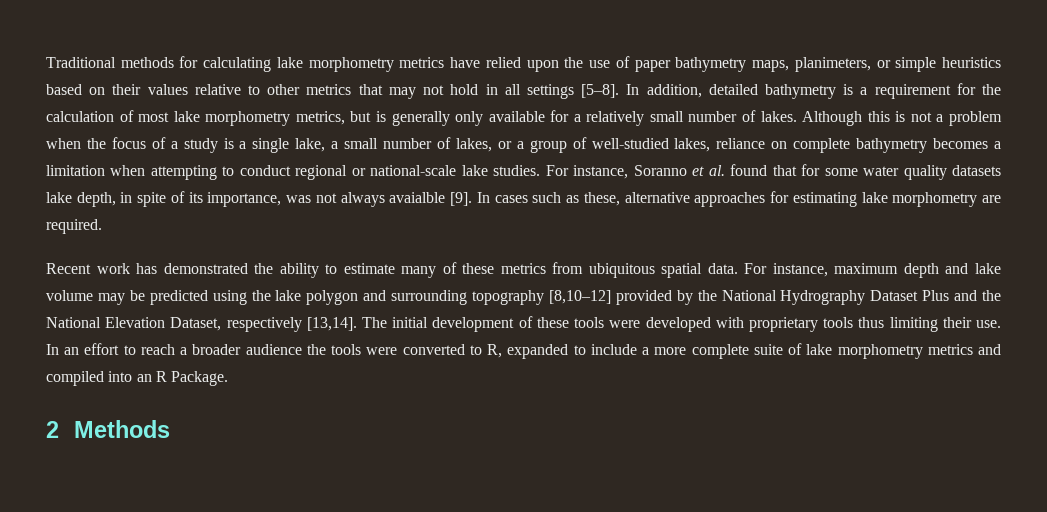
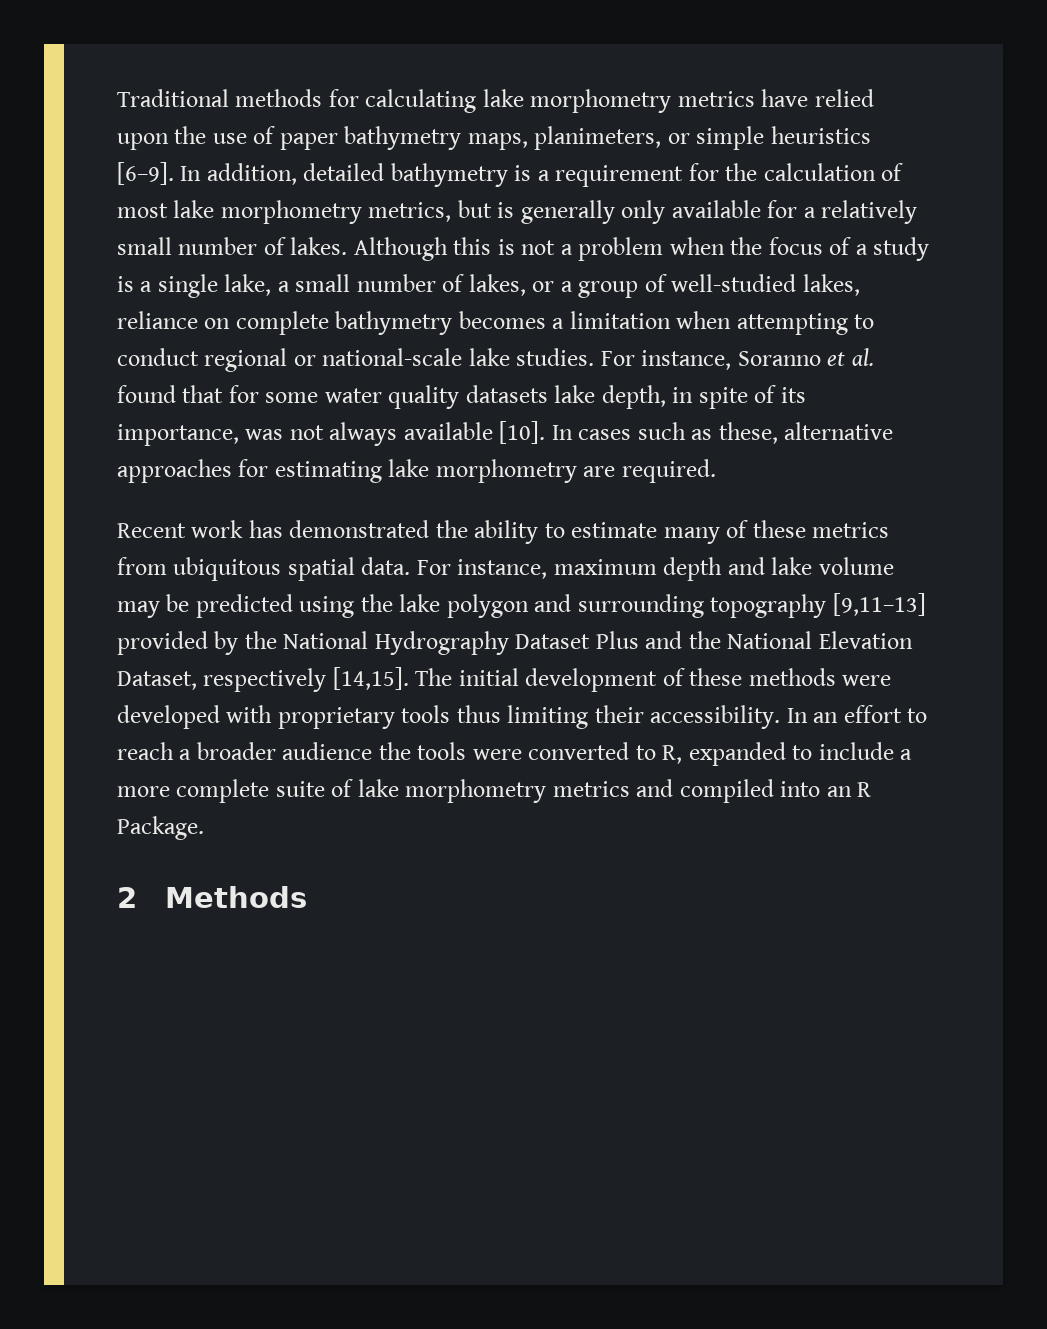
[46,84,620,99] based on their values relative to other metrics that may not hold in all settings [5–8]. -> [117,162,174,185] [6–9].
[389,192,473,206] avaialble [9]. -> [403,421,546,444] available [10].
[548,290,611,304] [8,10–12] -> [832,593,926,616] [9,11–13]
[306,317,357,331] [13,14]. -> [332,667,409,690] [14,15].
[574,317,605,328] tools -> [748,668,836,686] methods
[976,320,1002,328] use. -> [650,705,781,729] accessibility.

